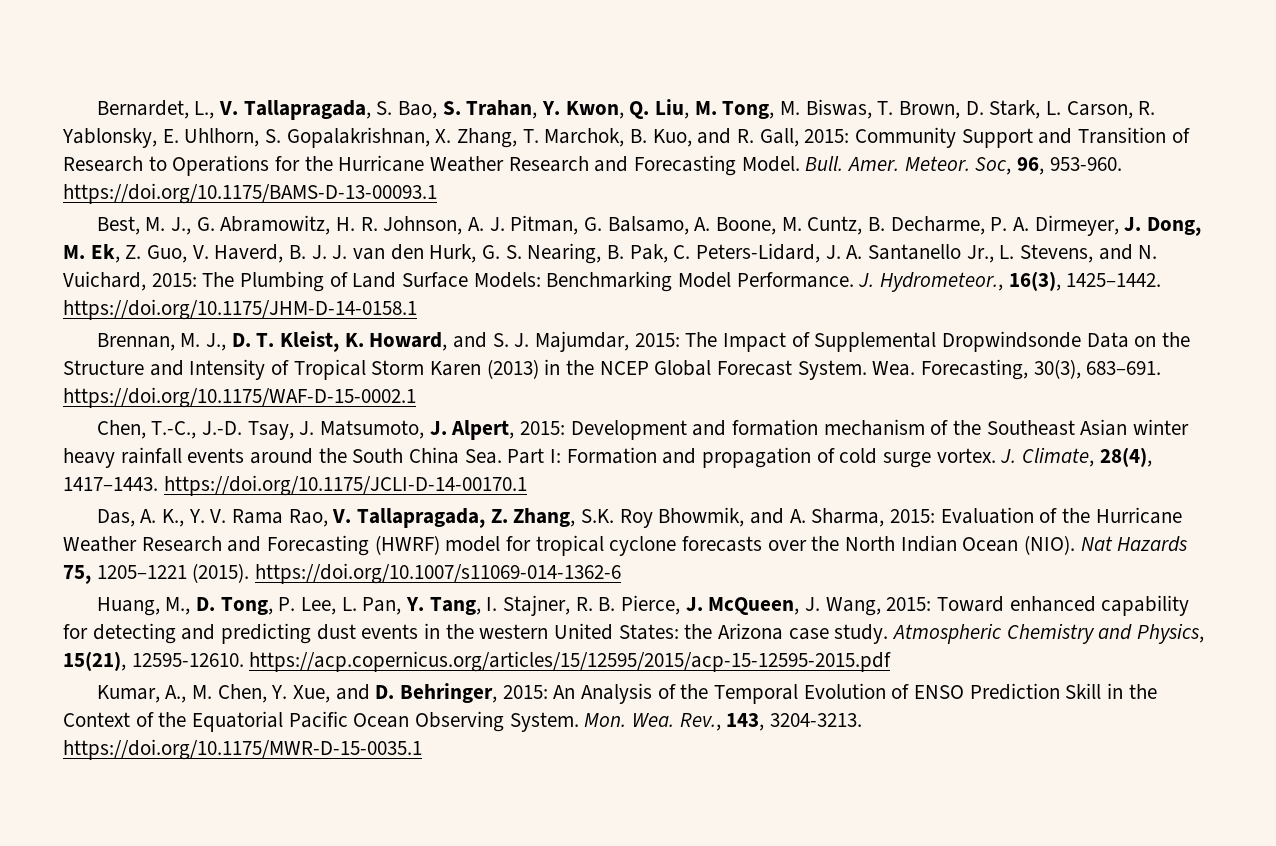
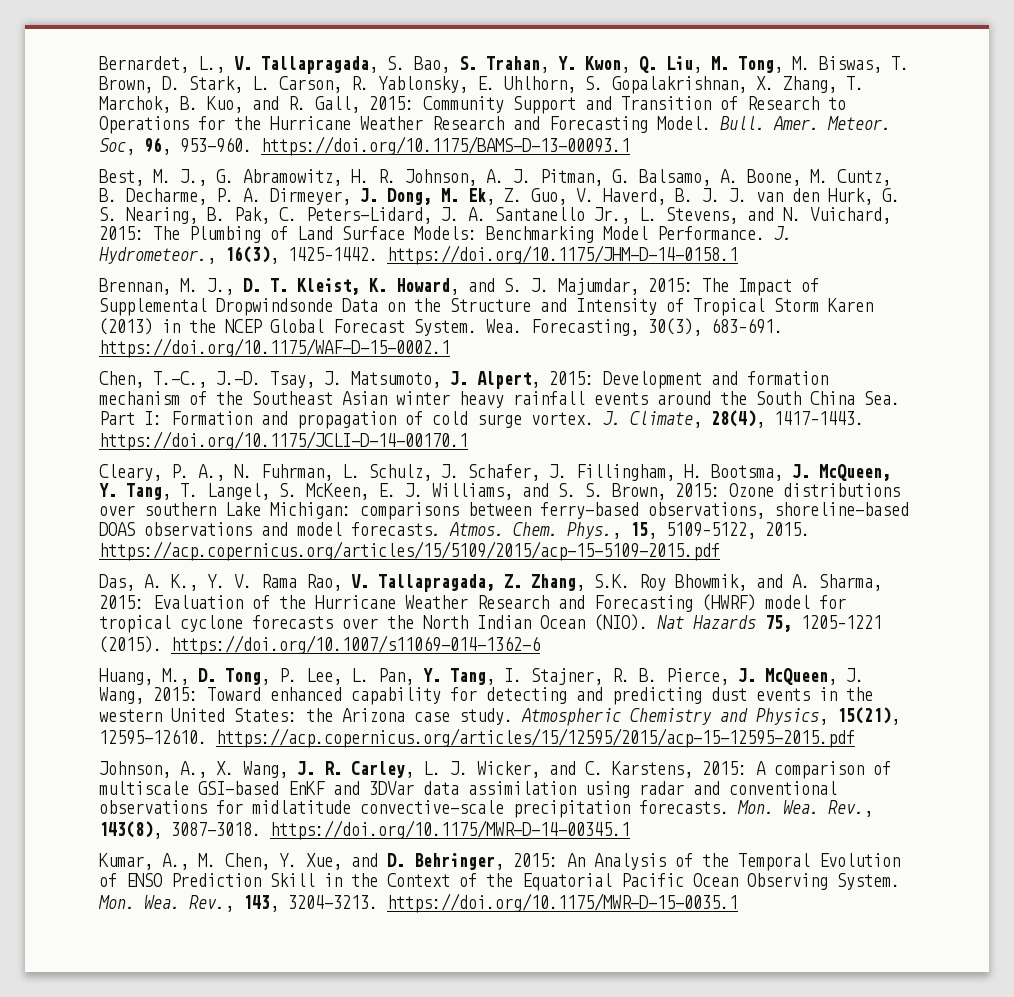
(527, 485) none -> [99,464,891,481] [99,483,900,500] [99,502,909,520] [99,522,810,539] [99,541,720,561] // Cleary, P. A., N. Fuhrman, L. Schulz, J. Schafer, J. Fillingham, H. Bootsma, J. McQueen, Y. Tang, T. Langel, S. McKeen, E. J. Williams, and S. S. Brown, 2015: Ozone distributions over southern Lake Michigan: comparisons between ferry-based observations, shoreline-based DOAS observations and model forecasts. Atmos. Chem. Phys., 15, 5109–5122, 2015. https://acp.copernicus.org/articles/15/5109/2015/acp-15-5109-2015.pdf
(892, 661) none -> [99,761,891,779] [99,781,837,798] [99,800,873,818] [99,820,630,840] // Johnson, A., X. Wang, J. R. Carley, L. J. Wicker, and C. Karstens, 2015: A comparison of multiscale GSI-based EnKF and 3DVar data assimilation using radar and conventional observations for midlatitude convective-scale precipitation forecasts. Mon. Wea. Rev., 143(8), 3087-3018. https://doi.org/10.1175/MWR-D-14-00345.1

